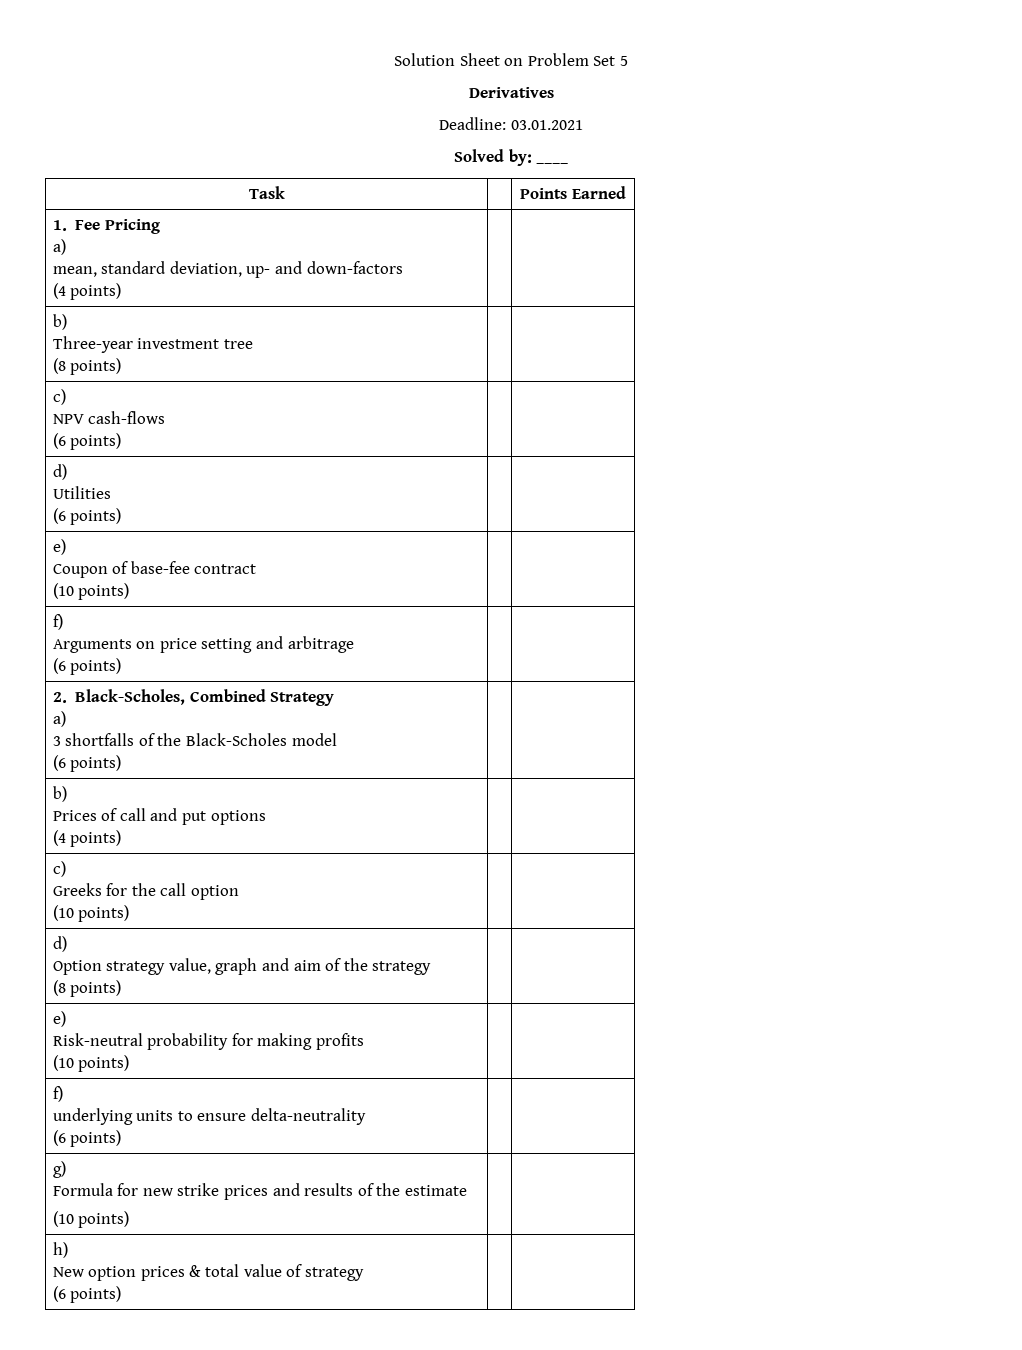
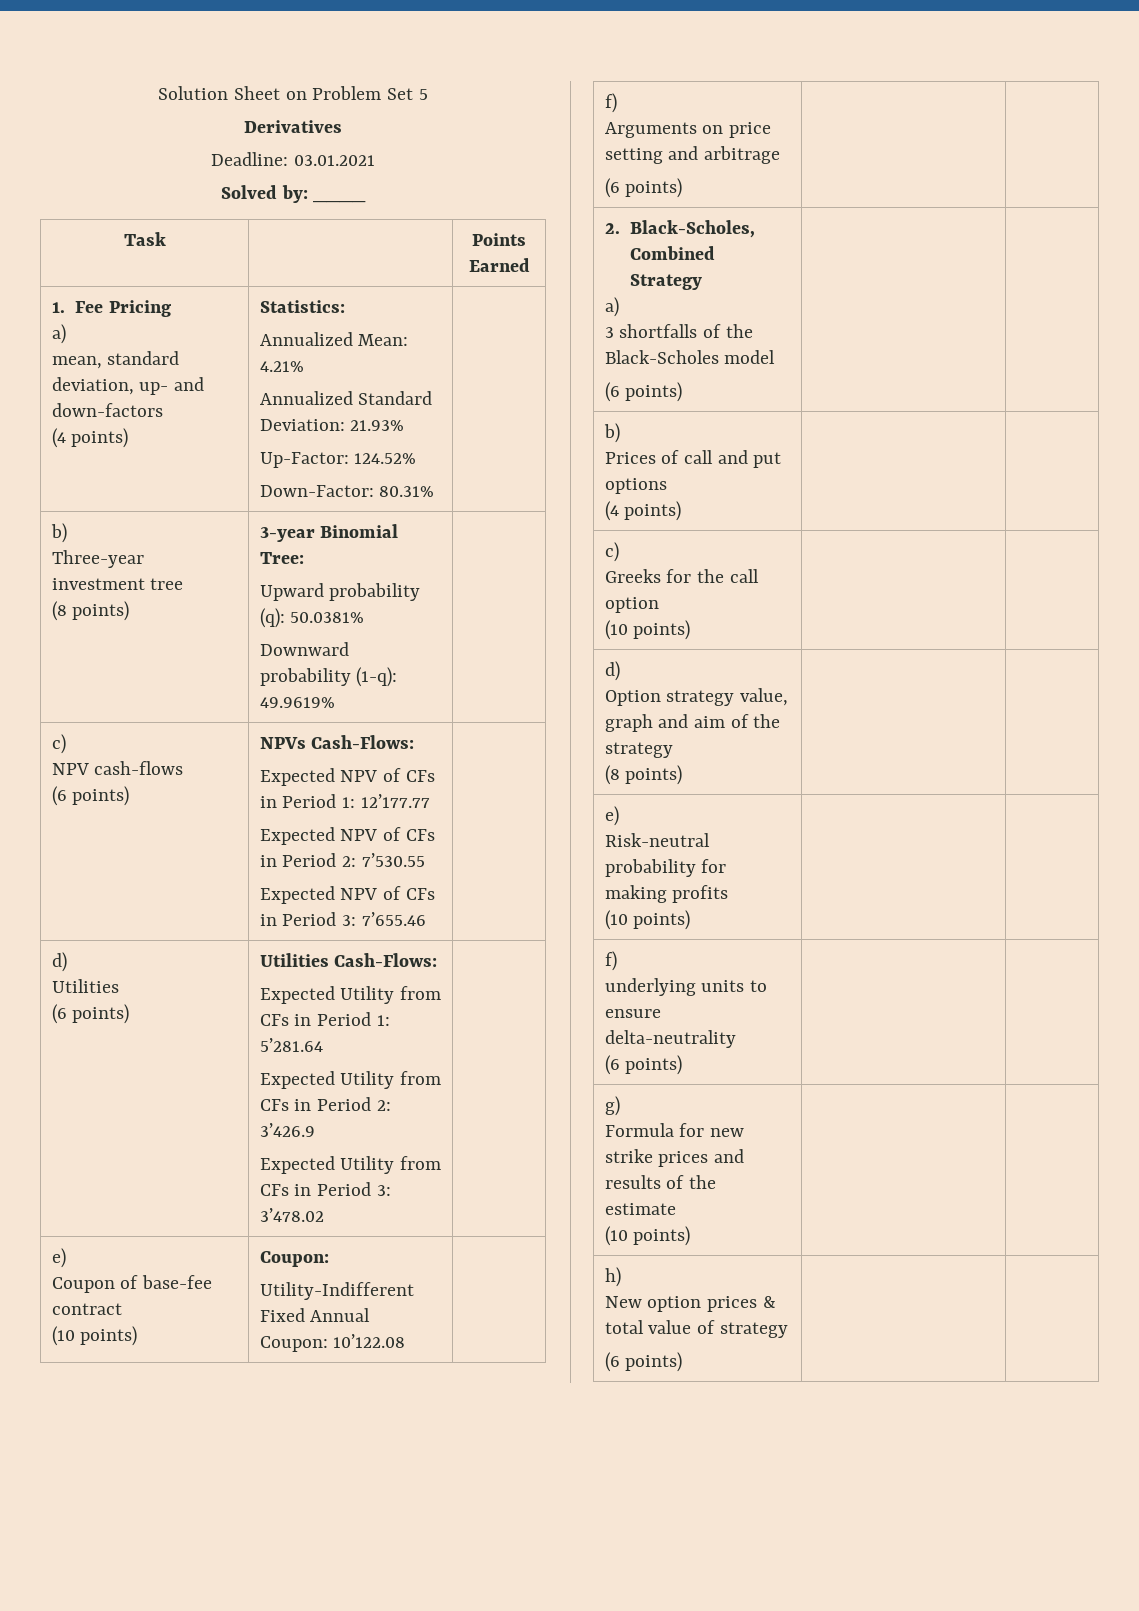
(122, 291) none -> [259,300,345,313] [259,332,409,346] [259,361,304,372] [259,391,433,405] [259,419,405,431] [259,452,417,468] [259,485,435,497] Statistics: // Annualized Mean: 4.21% // Annualized Standard Deviation: 21.93% // Up-Factor: 124.52% // Down-Factor: 80.31%
(122, 366) none -> [259,524,399,542] [259,552,304,564] [259,583,421,601] [259,608,365,628] [259,642,349,656] [259,667,398,687] [259,697,335,708] 3-year Binomial Tree: // Upward probability (q): 50.0381% // Downward probability (1-q): 49.9619%
[52,464,67,480] [52,486,111,499] [52,508,122,525] | // d) // Utilities // (6 points) | -> [259,735,415,749] [259,768,435,786] [259,794,430,808] [259,827,435,845] [259,853,425,867] [259,886,435,904] [259,912,426,926] [51,952,67,972] [51,979,119,993] [51,1004,130,1024] [259,953,438,967] [259,986,441,1004] [259,1012,390,1026] [259,1038,323,1052] [259,1071,441,1089] [259,1097,391,1111] [259,1123,315,1137] [259,1156,441,1174] [259,1182,391,1196] [259,1208,324,1222] NPVs Cash-Flows: // Expected NPV of CFs in Period 1: 12’177.77 // Expected NPV of CFs in Period 2: 7’530.55 // Expected NPV of CFs in Period 3: 7’655.46 | // d) // Utilities // (6 points) | Utilities Cash-Flows: // Expected Utility from CFs in Period 1: 5’281.64 // Expected Utility from CFs in Period 2: 3’426.9 // Expected Utility from CFs in Period 3: 3’478.02
(130, 591) none -> [259,1251,329,1267] [259,1282,414,1300] [259,1308,371,1322] [259,1334,406,1352] Coupon: // Utility-Indifferent Fixed Annual Coupon: 10’122.08

